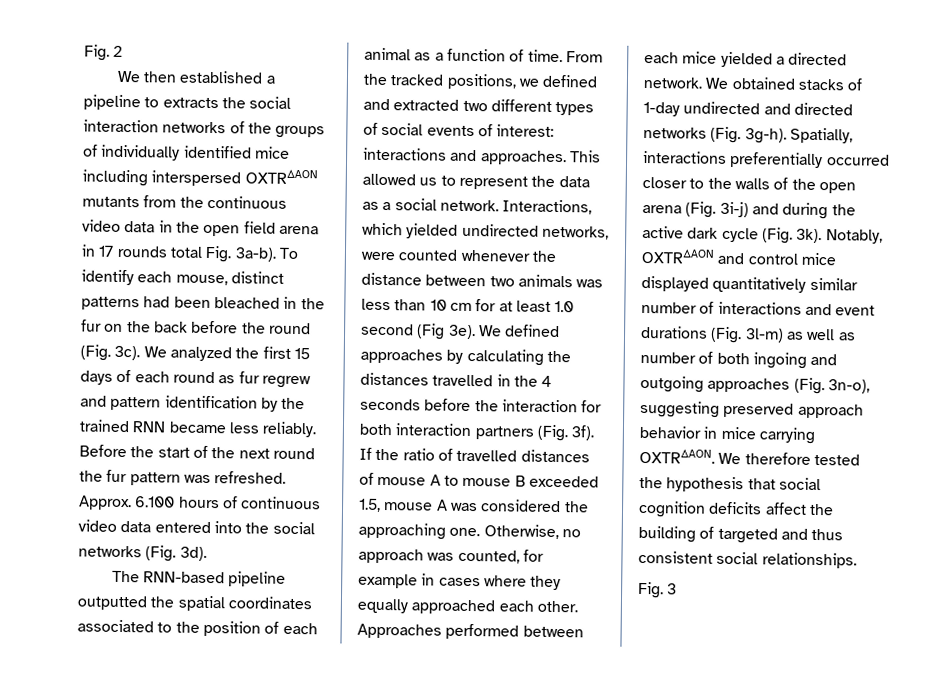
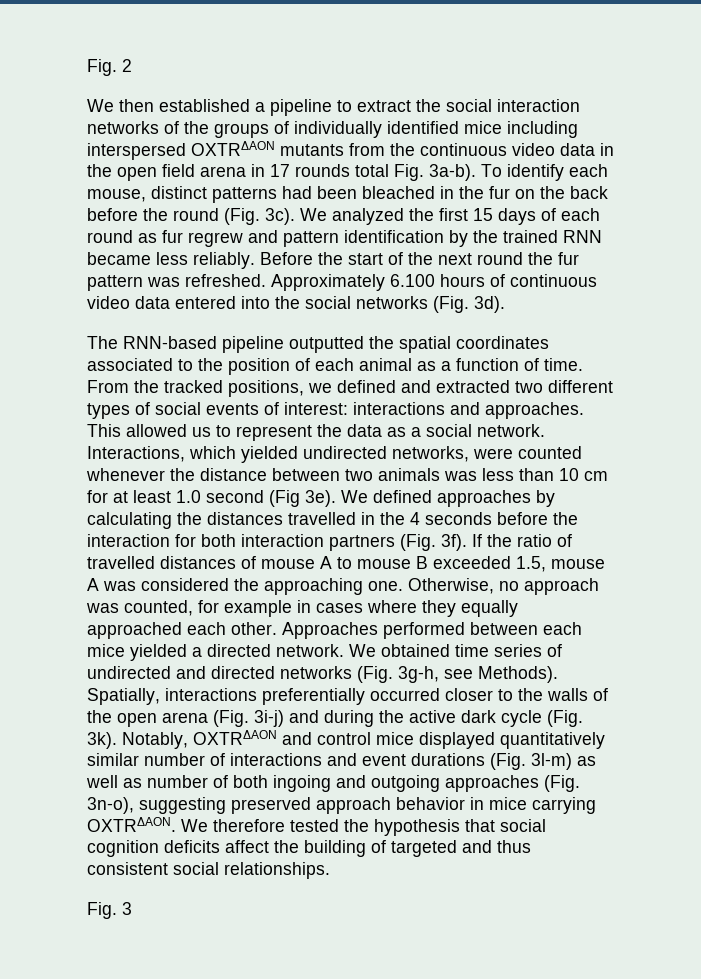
[162,97,219,109] extracts -> [357,100,411,112] extract
[78,495,132,511] Approx. -> [271,274,385,291] Approximately
[797,78,864,91] [643,101,680,117] stacks of 1-day -> [455,644,562,657] time series of
[744,128,787,144] 3g-h). -> [398,666,558,683] 3g-h, see Methods).

